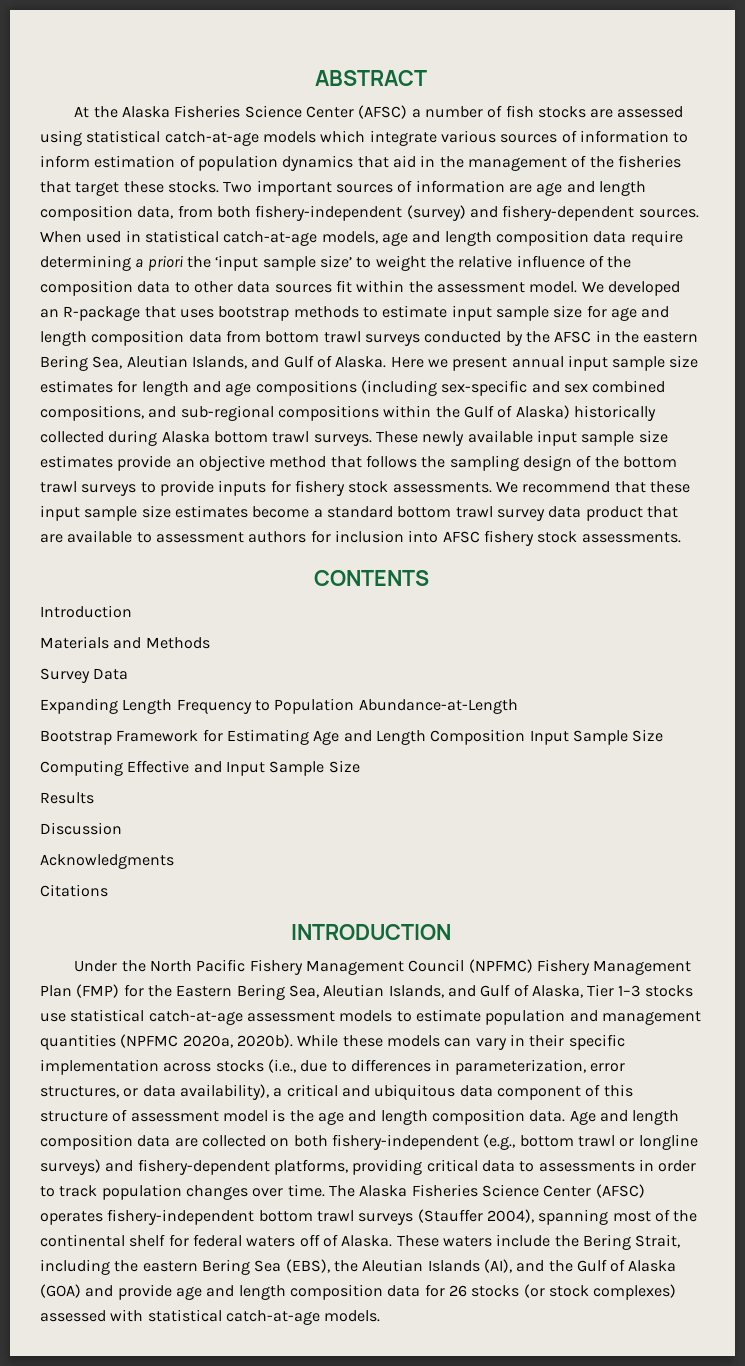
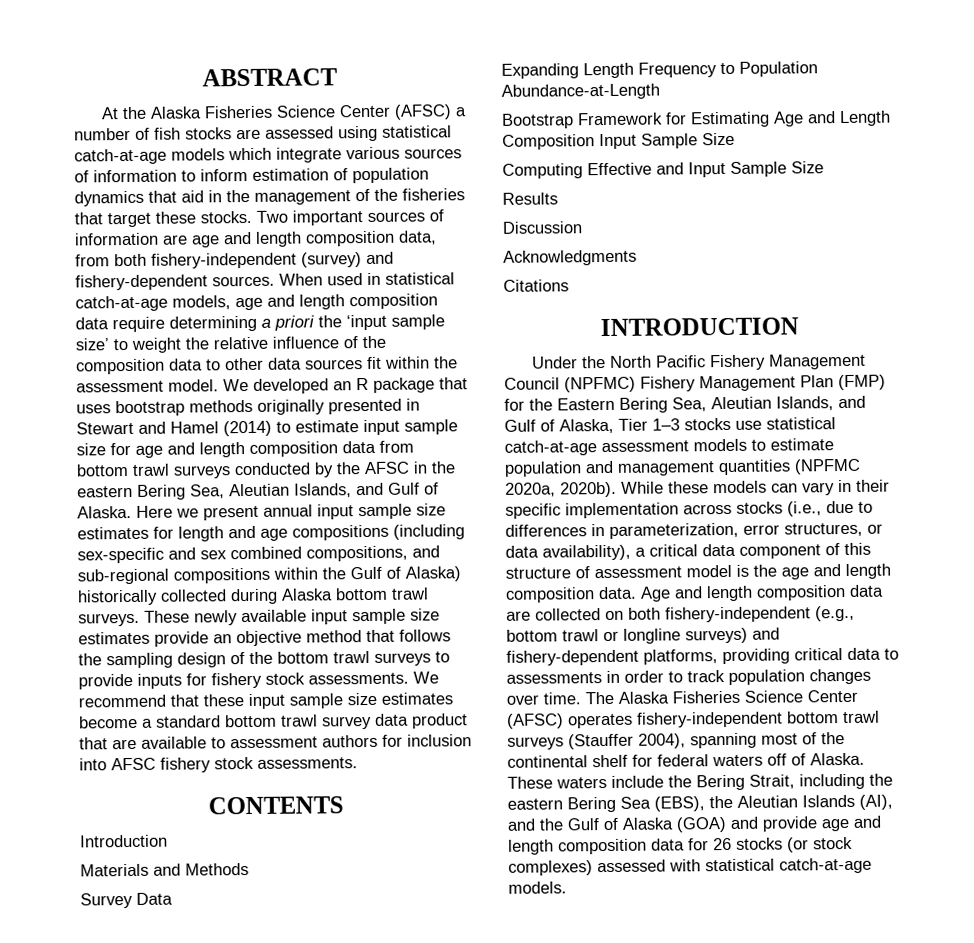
[63,306,141,321] R-package -> [356,377,435,393] R package
(359, 312) none -> [257,398,420,415] [76,420,272,437] originally presented in Stewart and Hamel (2014)
[341,1084,456,1100] and ubiquitous -> (698, 550) none

